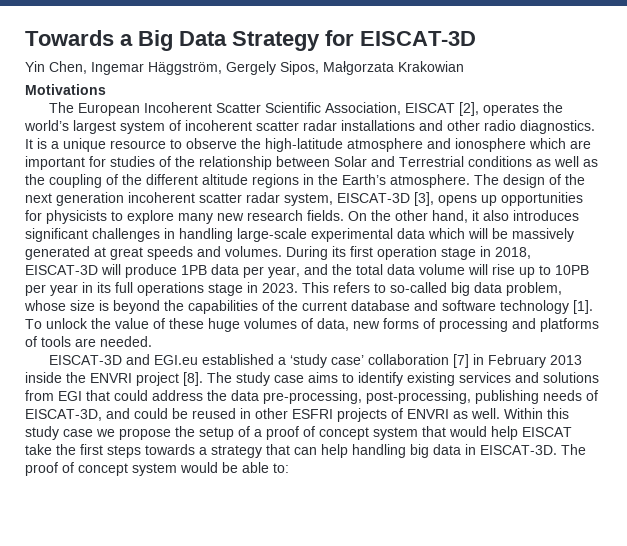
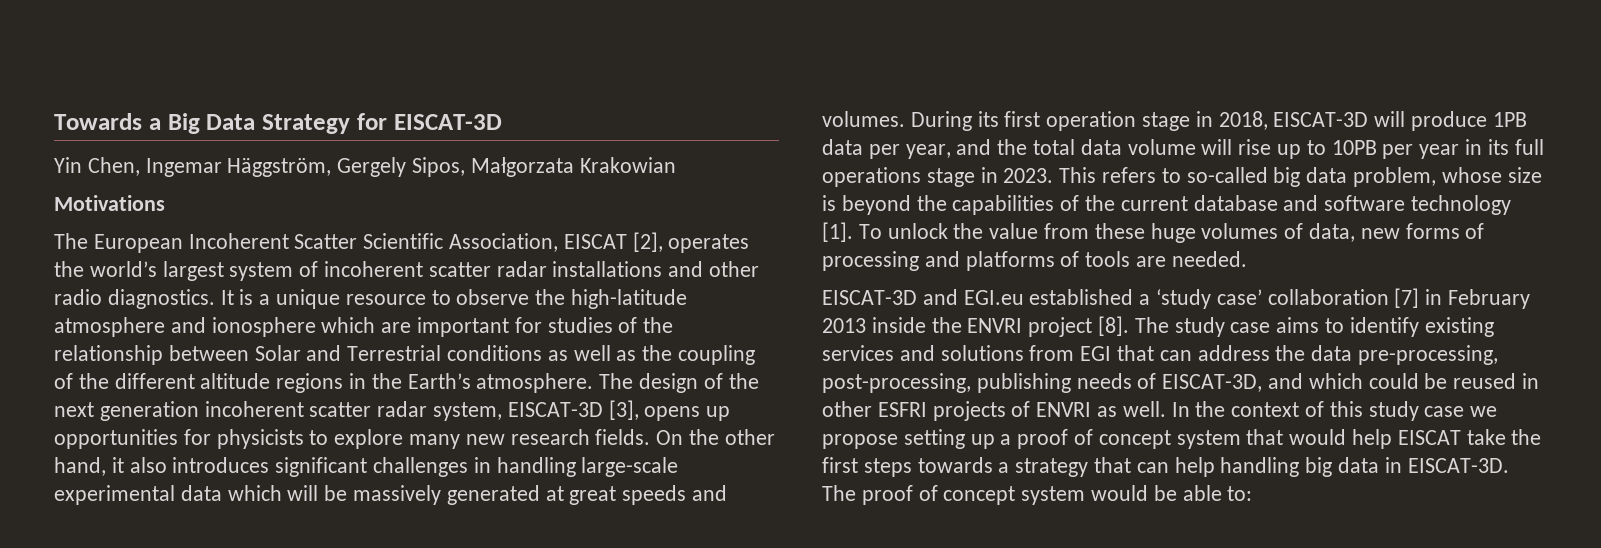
[153,318,165,329] of -> [1044,223,1090,239] from
[114,390,148,401] could -> [1159,350,1192,361] can
(130, 413) none -> [1308,373,1363,389] which
[504,408,543,419] Within -> [1171,401,1325,417] In the context of
[175,426,250,440] the setup of -> [903,429,995,449] setting up

